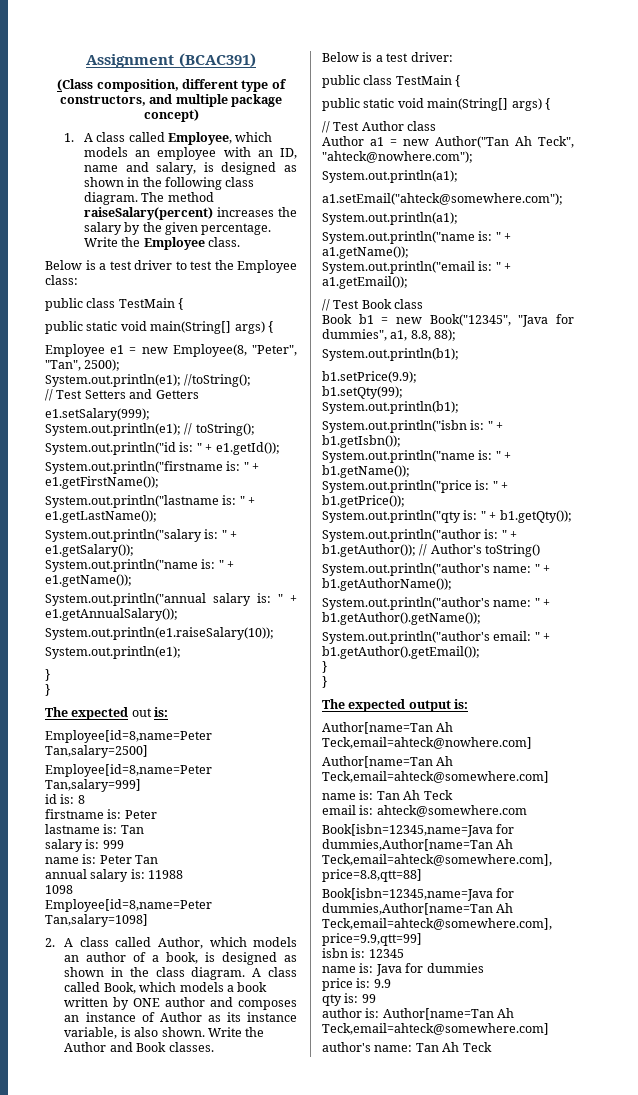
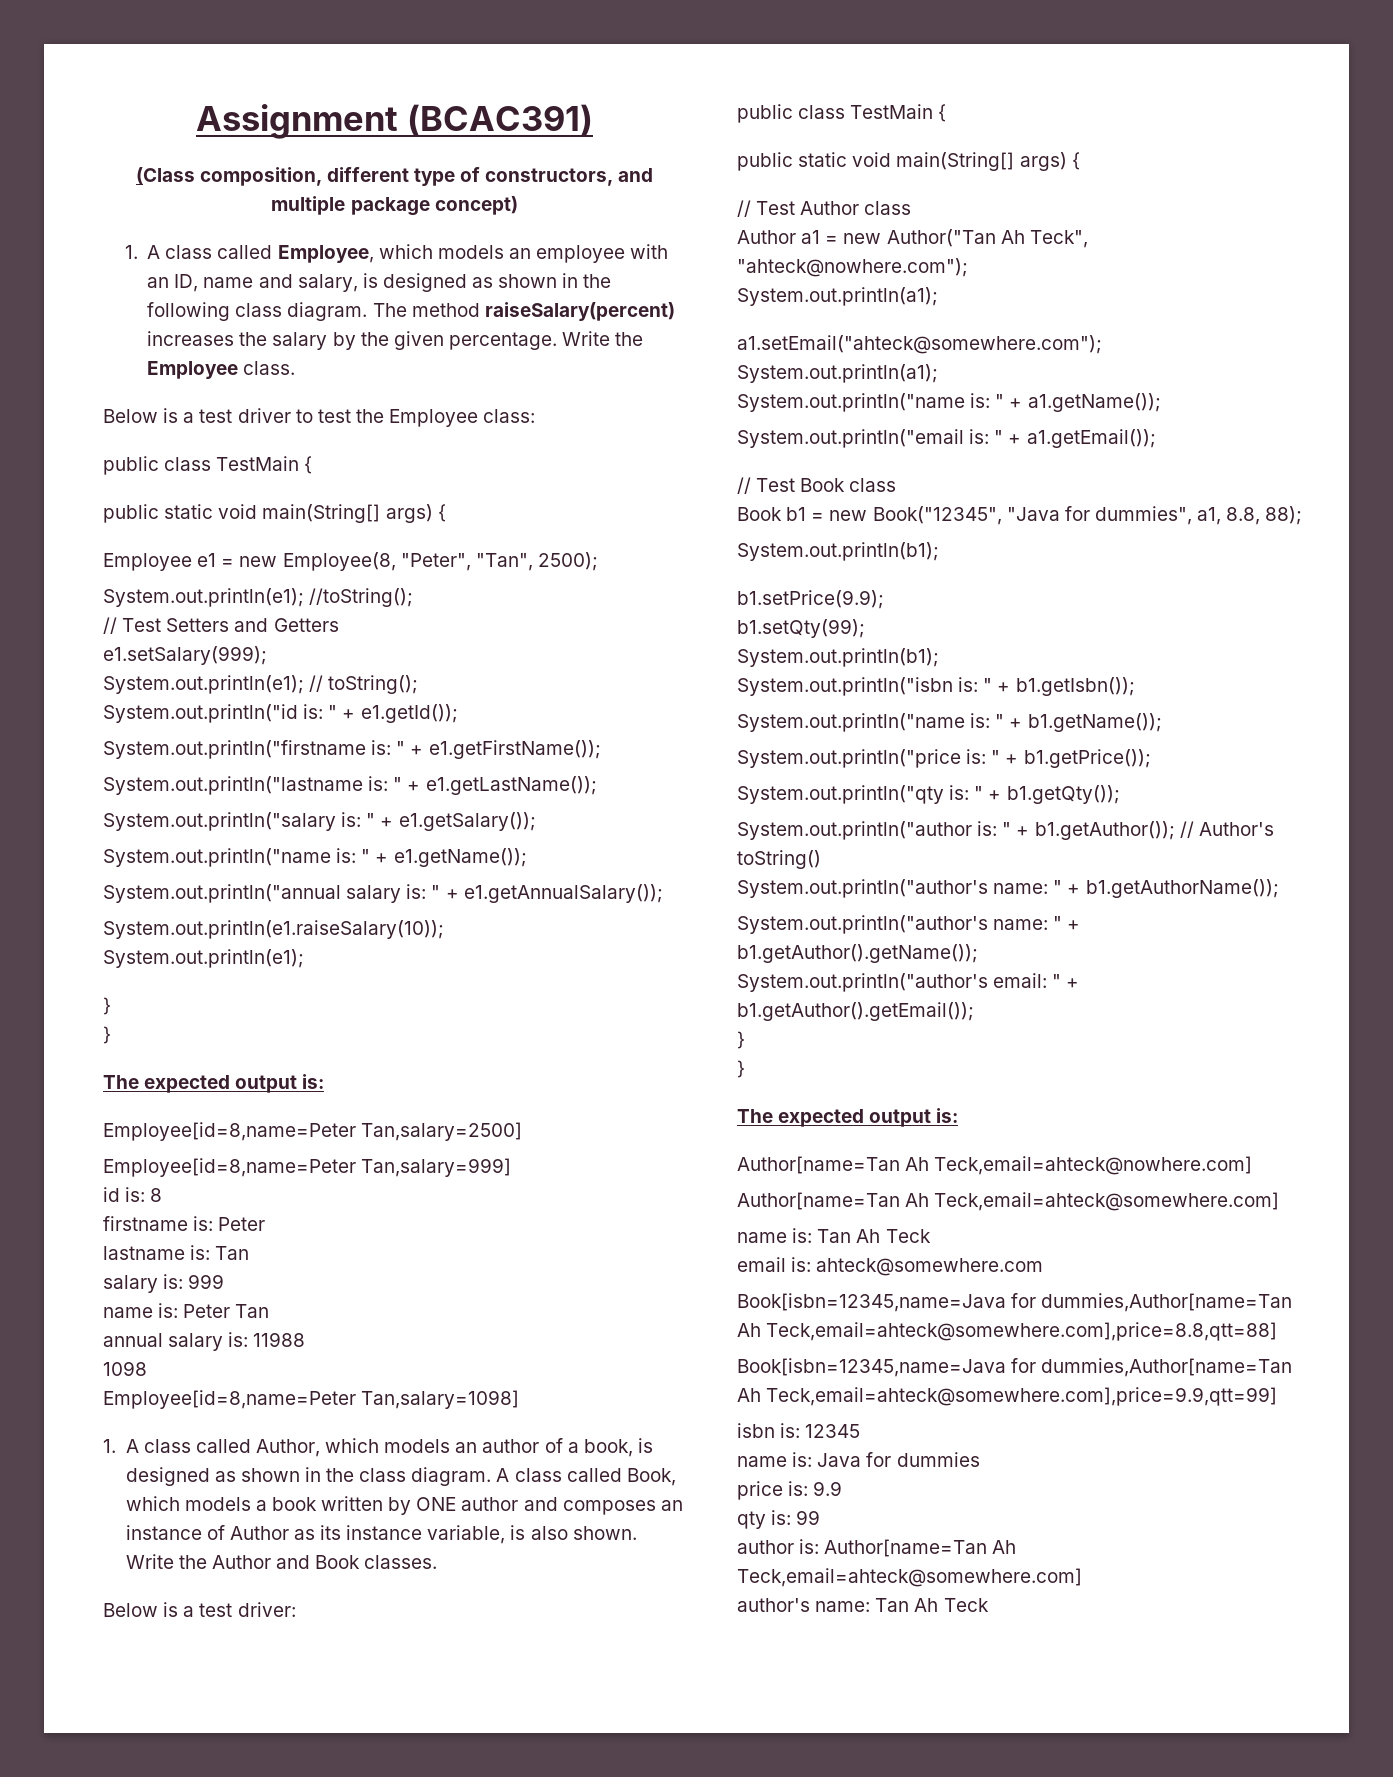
[131,708,152,717] out -> [235,1075,298,1093] output
[45,938,55,947] 2. -> [103,1439,116,1453] 1.

